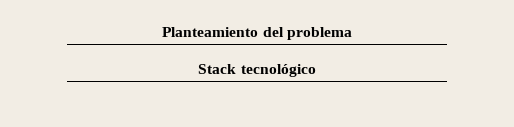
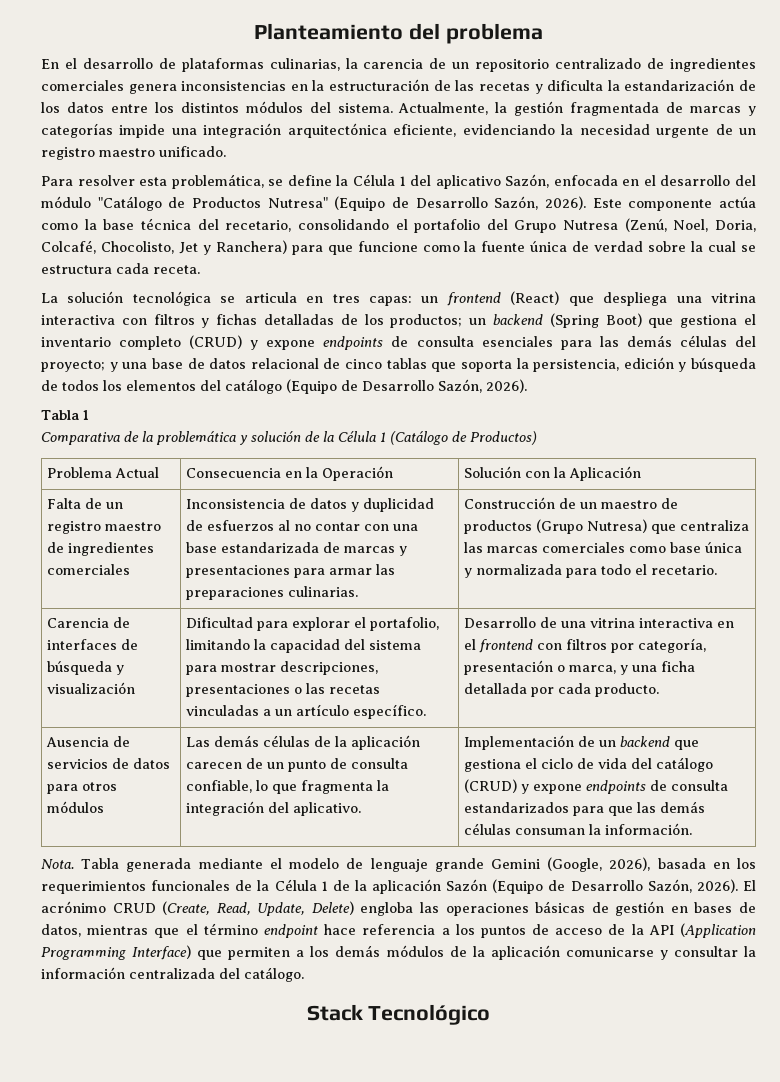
(352, 33) none -> [41,58,756,72] [41,79,757,94] [41,101,757,116] [41,123,757,138] [41,146,226,160] [41,174,756,189] [41,196,756,211] [41,218,756,233] [41,240,757,255] [41,263,200,274] [41,291,757,306] [41,313,756,328] [41,335,757,350] [41,357,756,372] [41,379,527,394] [41,410,89,420] [41,431,537,445] [47,467,160,478] [186,466,394,481] [464,466,642,481] [47,498,124,509] [47,521,162,534] [47,542,155,556] [47,564,131,575] [186,498,435,512] [186,520,419,531] [186,542,408,556] [186,564,396,578] [186,586,359,600] [464,497,679,509] [464,519,750,534] [464,542,743,553] [464,564,718,578] [47,617,131,628] [47,639,139,650] [47,661,125,675] [47,682,136,694] [186,617,440,631] [186,639,422,653] [186,661,379,675] [186,683,381,697] [186,704,427,719] [464,617,735,628] [464,638,707,653] [464,660,696,675] [464,683,660,697] [46,736,131,747] [47,758,171,769] [47,782,118,794] [47,801,105,813] [186,735,421,750] [186,758,409,772] [186,780,390,794] [186,801,362,816] [464,735,700,750] [464,757,714,772] [464,779,729,794] [464,801,706,816] [464,823,693,835] [41,857,757,872] [41,879,756,894] [41,901,756,916] [41,923,756,938] [41,945,756,960] [41,967,304,982] // En el desarrollo de plataformas culinarias, la carencia de un repositorio centralizado de ingredientes comerciales genera inconsistencias en la estructuración de las recetas y dificulta la estandarización de los datos entre los distintos módulos del sistema. Actualmente, la gestión fragmentada de marcas y categorías impide una integración arquitectónica eficiente, evidenciando la necesidad urgente de un registro maestro unificado. // Para resolver esta problemática, se define la Célula 1 del aplicativo Sazón, enfocada en el desarrollo del módulo "Catálogo de Productos Nutresa" (Equipo de Desarrollo Sazón, 2026). Este componente actúa como la base técnica del recetario, consolidando el portafolio del Grupo Nutresa (Zenú, Noel, Doria, Colcafé, Chocolisto, Jet y Ranchera) para que funcione como la fuente única de verdad sobre la cual se estructura cada receta. // La solución tecnológica se articula en tres capas: un frontend (React) que despliega una vitrina interactiva con filtros y fichas detalladas de los productos; un backend (Spring Boot) que gestiona el inventario completo (CRUD) y expone endpoints de consulta esenciales para las demás células del proyecto; y una base de datos relacional de cinco tablas que soporta la persistencia, edición y búsqueda de todos los elementos del catálogo (Equipo de Desarrollo Sazón, 2026). // Tabla 1 // Comparativa de la problemática y solución de la Célula 1 (Catálogo de Productos) // Problema Actual | Consecuencia en la Operación | Solución con la Aplicación // Falta de un registro maestro de ingredientes comerciales | Inconsistencia de datos y duplicidad de esfuerzos al no contar con una base estandarizada de marcas y presentaciones para armar las preparaciones culinarias. | Construcción de un maestro de productos (Grupo Nutresa) que centraliza las marcas comerciales como base única y normalizada para todo el recetario. // Carencia de interfaces de búsqueda y visualización | Dificultad para explorar el portafolio, limitando la capacidad del sistema para mostrar descripciones, presentaciones o las recetas vinculadas a un artículo específico. | Desarrollo de una vitrina interactiva en el frontend con filtros por categoría, presentación o marca, y una ficha detallada por cada producto. // Ausencia de servicios de datos para otros módulos | Las demás células de la aplicación carecen de un punto de consulta confiable, lo que fragmenta la integración del aplicativo. | Implementación de un backend que gestiona el ciclo de vida del catálogo (CRUD) y expone endpoints de consulta estandarizados para que las demás células consuman la información. // Nota. Tabla generada mediante el modelo de lenguaje grande Gemini (Google, 2026), basada en los requerimientos funcionales de la Célula 1 de la aplicación Sazón (Equipo de Desarrollo Sazón, 2026). El acrónimo CRUD (Create, Read, Update, Delete) engloba las operaciones básicas de gestión en bases de datos, mientras que el término endpoint hace referencia a los puntos de acceso de la API (Application Programming Interface) que permiten a los demás módulos de la aplicación comunicarse y consultar la información centralizada del catálogo.
[240,64,316,77] tecnológico -> [368,1004,491,1025] Tecnológico

